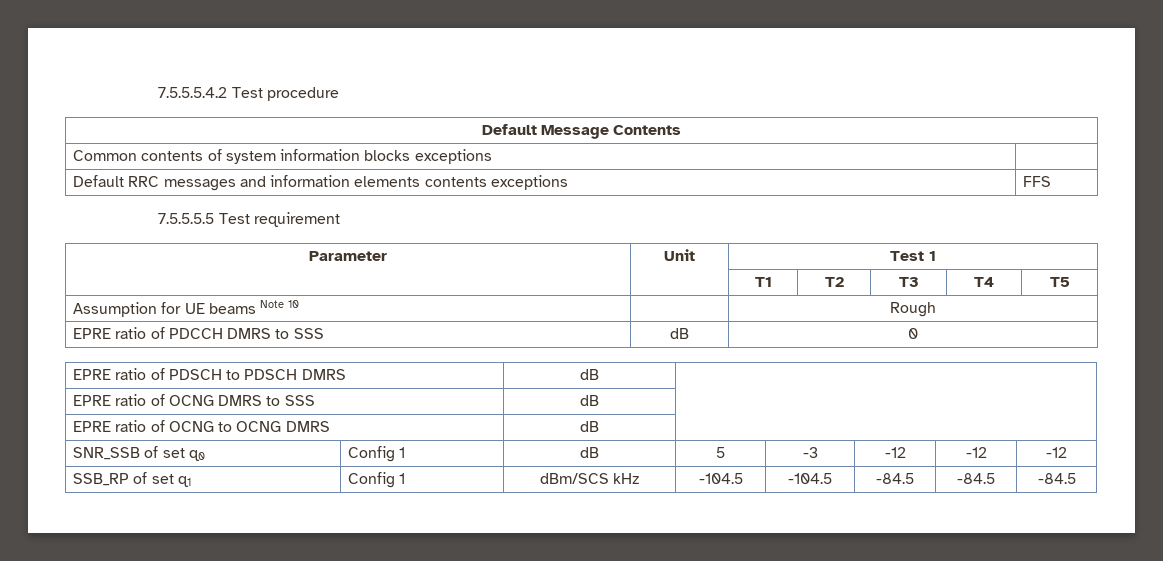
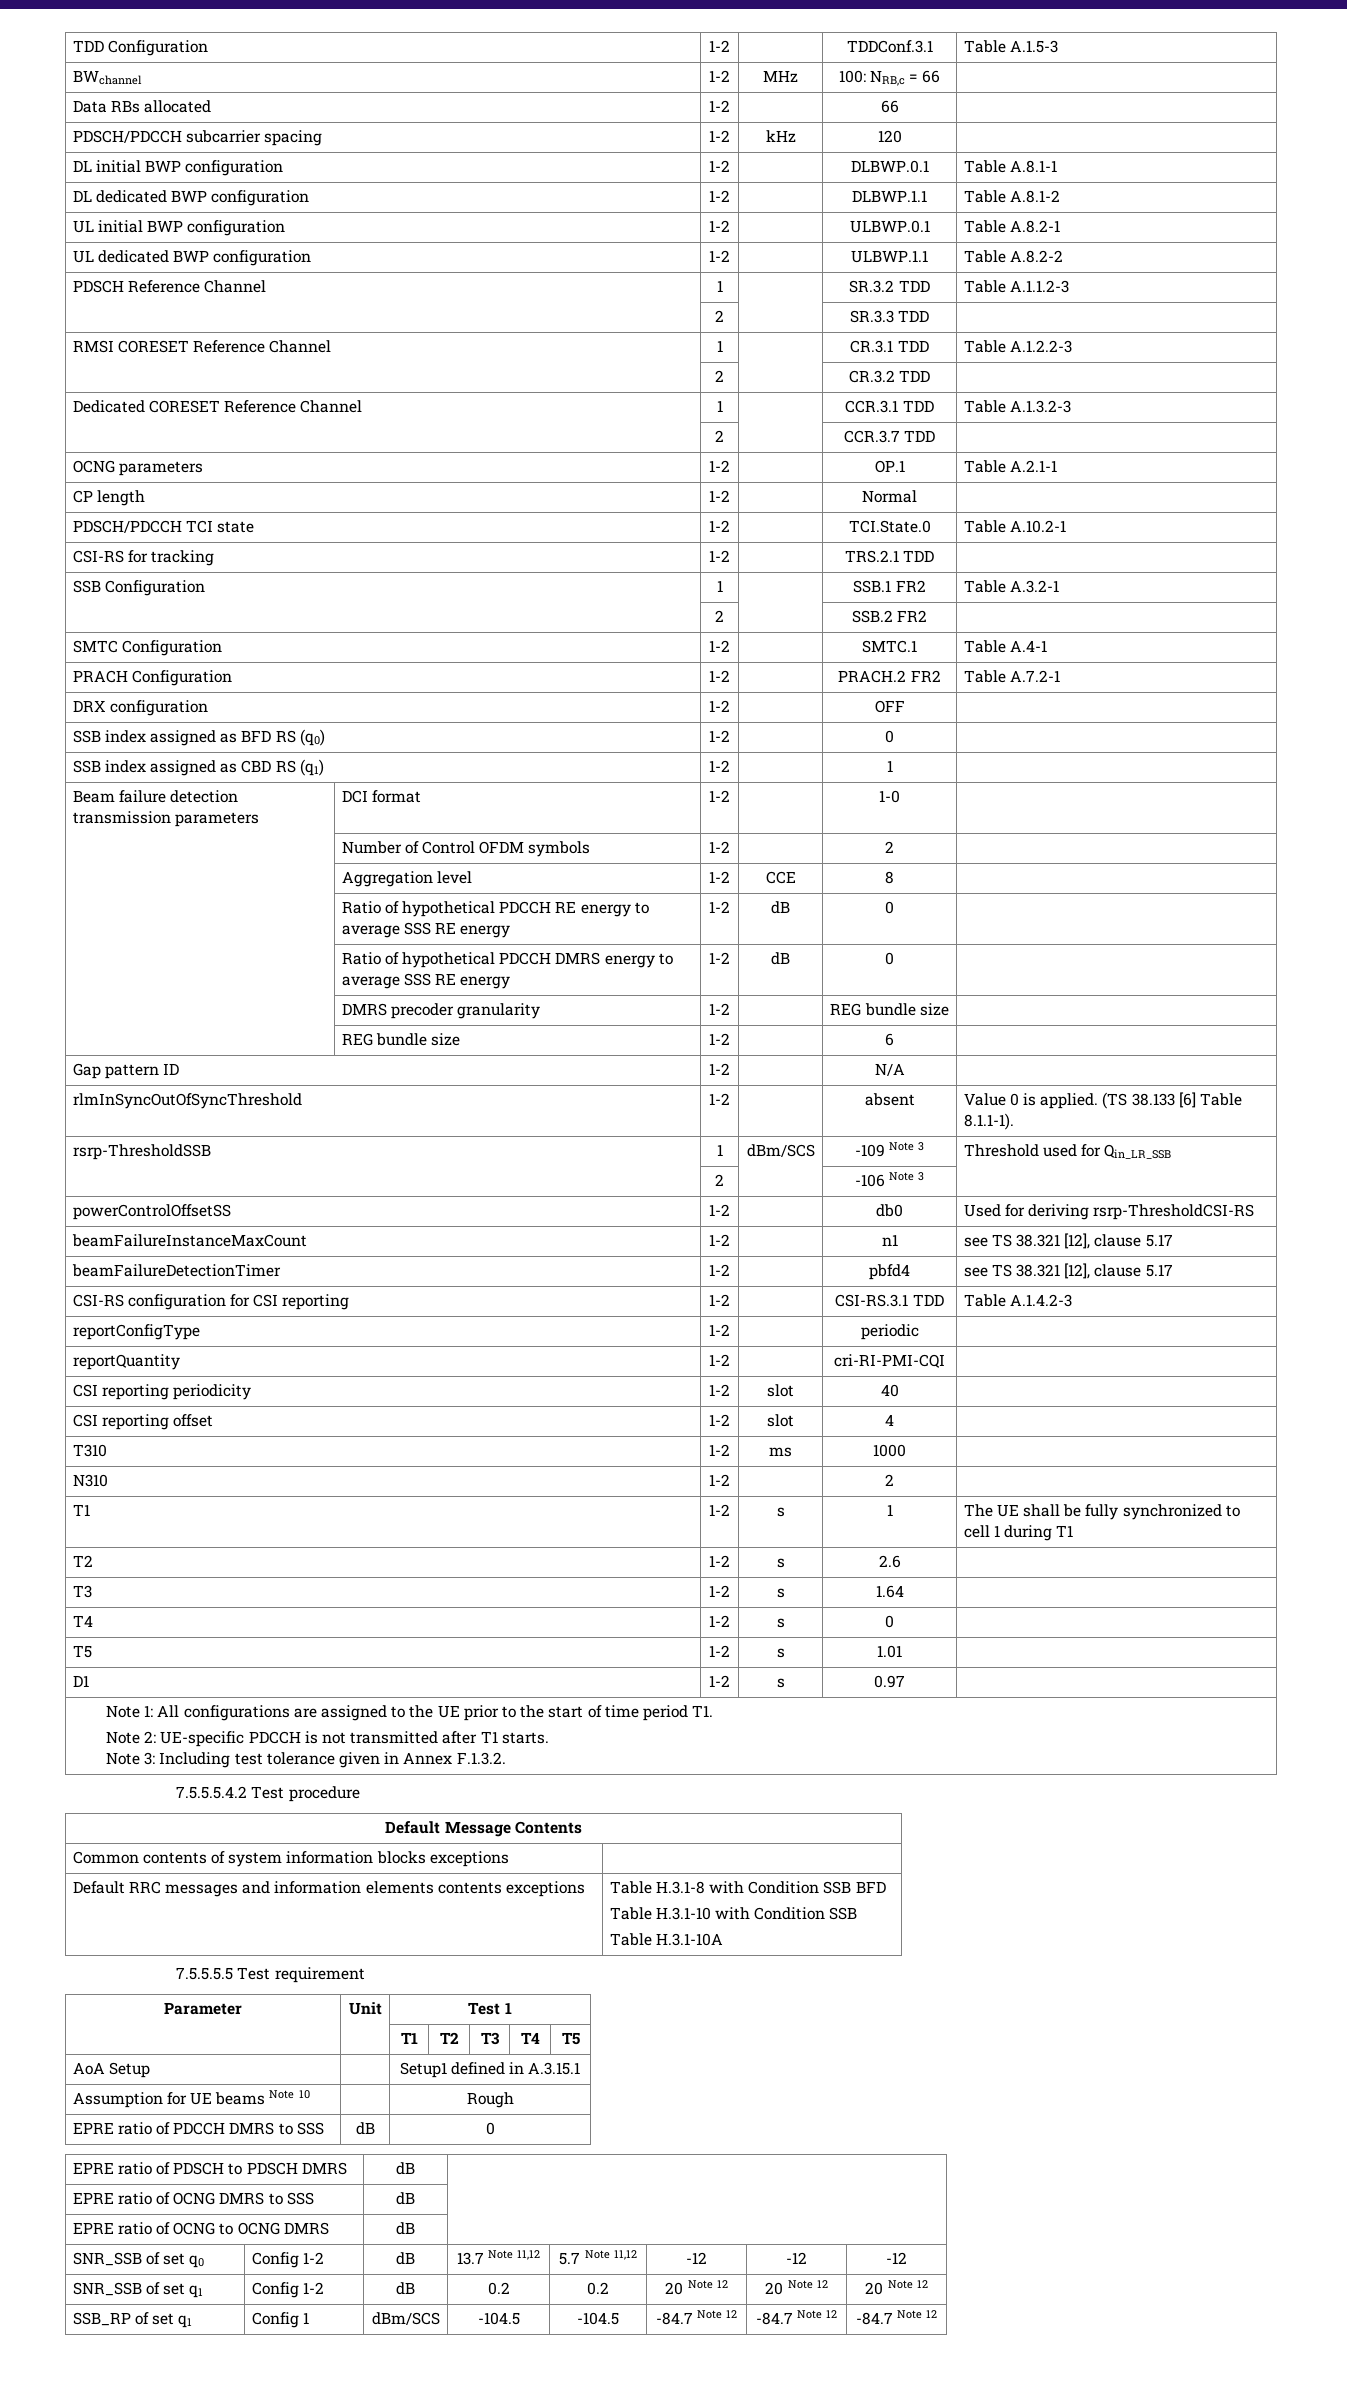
(158, 92) none -> [72,40,208,56] [709,40,730,52] [846,40,933,53] [963,40,1058,53] [72,70,142,85] [709,70,730,82] [762,70,798,82] [838,70,941,86] [72,100,212,113] [709,100,730,112] [880,100,899,113] [72,130,323,146] [709,130,730,142] [765,130,796,142] [877,130,902,143] [72,160,284,176] [709,160,730,172] [850,160,929,173] [963,160,1057,173] [72,190,310,206] [709,190,730,202] [851,190,927,202] [963,190,1060,203] [72,220,286,236] [709,220,730,232] [849,220,930,233] [963,220,1060,233] [72,250,312,266] [709,250,730,262] [850,250,928,263] [963,250,1063,263] [72,280,267,293] [716,280,723,292] [849,280,930,293] [963,280,1069,293] [715,310,724,322] [849,310,930,323] [72,340,332,353] [716,340,723,352] [850,340,929,353] [963,340,1072,353] [715,370,724,382] [848,370,931,383] [72,400,363,413] [716,400,723,412] [845,400,934,413] [963,400,1071,413] [715,430,724,442] [843,430,936,443] [72,460,203,476] [709,460,730,472] [874,460,905,473] [963,460,1057,473] [72,490,145,506] [709,490,730,502] [861,490,917,503] [72,520,255,533] [709,520,730,532] [848,520,931,533] [963,520,1066,533] [72,550,215,566] [709,550,730,562] [844,550,935,563] [72,580,205,596] [716,580,723,592] [853,580,926,593] [963,580,1059,593] [715,610,724,622] [851,610,928,623] [72,640,222,656] [709,640,730,652] [861,640,917,653] [963,640,1047,653] [72,670,232,686] [709,670,730,682] [838,670,941,683] [963,670,1060,683] [72,700,208,716] [709,700,730,712] [874,700,905,713] [72,729,325,746] [709,730,730,742] [884,730,894,743] [72,759,324,776] [709,760,730,772] [886,760,893,772] [72,790,239,803] [72,811,259,827] [341,790,421,803] [709,790,730,802] [878,790,900,803] [341,841,591,857] [709,841,730,853] [884,841,894,853] [341,871,472,887] [709,871,730,883] [765,871,796,884] [884,871,894,884] [341,901,649,917] [341,922,511,938] [709,901,730,913] [770,901,790,914] [884,901,894,914] [341,952,673,968] [341,973,511,989] [709,952,730,964] [770,952,790,965] [884,952,894,965] [341,1003,541,1019] [709,1003,730,1015] [830,1003,949,1016] [341,1033,461,1046] [709,1033,730,1045] [884,1033,894,1046] [72,1063,180,1079] [709,1063,730,1075] [874,1063,905,1076] [72,1093,302,1109] [709,1093,730,1105] [864,1093,915,1106] [963,1092,1243,1109] [963,1113,1014,1130] [72,1144,211,1160] [716,1144,723,1156] [746,1144,815,1157] [854,1142,925,1157] [963,1144,1172,1159] [715,1174,724,1186] [854,1172,925,1187] [72,1204,231,1220] [709,1204,730,1216] [875,1204,903,1217] [963,1204,1255,1220] [71,1234,307,1247] [709,1234,730,1246] [881,1234,898,1246] [963,1233,1173,1249] [71,1264,281,1277] [709,1264,730,1276] [868,1264,910,1280] [963,1263,1173,1279] [72,1294,350,1310] [709,1294,730,1306] [835,1294,944,1307] [963,1294,1072,1307] [72,1324,200,1340] [709,1324,730,1336] [860,1324,919,1340] [72,1354,180,1370] [709,1354,730,1366] [833,1354,945,1368] [72,1384,252,1400] [709,1384,730,1396] [766,1384,794,1397] [880,1384,899,1397] [72,1414,214,1430] [709,1414,730,1426] [766,1414,794,1427] [884,1414,894,1426] [72,1444,107,1457] [709,1444,730,1456] [768,1447,792,1457] [872,1444,906,1457] [72,1474,108,1487] [709,1474,730,1486] [884,1474,894,1486] [72,1504,90,1516] [709,1504,730,1516] [776,1507,785,1517] [886,1504,893,1516] [963,1504,1240,1520] [963,1525,1074,1541] [72,1555,93,1567] [709,1555,730,1567] [776,1558,785,1568] [878,1555,901,1568] [72,1585,92,1598] [709,1585,730,1597] [776,1588,785,1598] [875,1585,904,1598] [72,1615,93,1627] [709,1615,730,1627] [776,1618,785,1628] [884,1615,894,1628] [72,1645,92,1658] [709,1645,730,1657] [776,1648,785,1658] [876,1645,902,1658] [72,1675,89,1687] [709,1675,730,1687] [776,1678,785,1688] [873,1675,905,1688] [106,1705,714,1721] [106,1731,549,1747] [106,1752,506,1768] TDD Configuration | 1-2 | | TDDConf.3.1 | Table A.1.5-3 // BWchannel | 1-2 | MHz | 100: NRB,c = 66 | // Data RBs allocated | 1-2 | | 66 | // PDSCH/PDCCH subcarrier spacing | 1-2 | kHz | 120 | // DL initial BWP configuration | 1-2 | | DLBWP.0.1 | Table A.8.1-1 // DL dedicated BWP configuration | 1-2 | | DLBWP.1.1 | Table A.8.1-2 // UL initial BWP configuration | 1-2 | | ULBWP.0.1 | Table A.8.2-1 // UL dedicated BWP configuration | 1-2 | | ULBWP.1.1 | Table A.8.2-2 // PDSCH Reference Channel | 1 | | SR.3.2 TDD | Table A.1.1.2-3 // | 2 | | SR.3.3 TDD | // RMSI CORESET Reference Channel | 1 | | CR.3.1 TDD | Table A.1.2.2-3 // | 2 | | CR.3.2 TDD | // Dedicated CORESET Reference Channel | 1 | | CCR.3.1 TDD | Table A.1.3.2-3 // | 2 | | CCR.3.7 TDD | // OCNG parameters | 1-2 | | OP.1 | Table A.2.1-1 // CP length | 1-2 | | Normal | // PDSCH/PDCCH TCI state | 1-2 | | TCI.State.0 | Table A.10.2-1 // CSI-RS for tracking | 1-2 | | TRS.2.1 TDD | // SSB Configuration | 1 | | SSB.1 FR2 | Table A.3.2-1 // | 2 | | SSB.2 FR2 | // SMTC Configuration | 1-2 | | SMTC.1 | Table A.4-1 // PRACH Configuration | 1-2 | | PRACH.2 FR2 | Table A.7.2-1 // DRX configuration | 1-2 | | OFF | // SSB index assigned as BFD RS (q0) | 1-2 | | 0 | // SSB index assigned as CBD RS (q1) | 1-2 | | 1 | // Beam failure detection transmission parameters | DCI format | 1-2 | | 1-0 | // | Number of Control OFDM symbols | 1-2 | | 2 | // | Aggregation level | 1-2 | CCE | 8 | // | Ratio of hypothetical PDCCH RE energy to average SSS RE energy | 1-2 | dB | 0 | // | Ratio of hypothetical PDCCH DMRS energy to average SSS RE energy | 1-2 | dB | 0 | // | DMRS precoder granularity | 1-2 | | REG bundle size | // | REG bundle size | 1-2 | | 6 | // Gap pattern ID | 1-2 | | N/A | // rlmInSyncOutOfSyncThreshold | 1-2 | | absent | Value 0 is applied. (TS 38.133 [6] Table 8.1.1-1). // rsrp-ThresholdSSB | 1 | dBm/SCS | -109 Note 3 | Threshold used for Qin_LR_SSB // | 2 | | -106 Note 3 | // powerControlOffsetSS | 1-2 | | db0 | Used for deriving rsrp-ThresholdCSI-RS // beamFailureInstanceMaxCount | 1-2 | | n1 | see TS 38.321 [12], clause 5.17 // beamFailureDetectionTimer | 1-2 | | pbfd4 | see TS 38.321 [12], clause 5.17 // CSI-RS configuration for CSI reporting | 1-2 | | CSI-RS.3.1 TDD | Table A.1.4.2-3 // reportConfigType | 1-2 | | periodic | // reportQuantity | 1-2 | | cri-RI-PMI-CQI | // CSI reporting periodicity | 1-2 | slot | 40 | // CSI reporting offset | 1-2 | slot | 4 | // T310 | 1-2 | ms | 1000 | // N310 | 1-2 | | 2 | // T1 | 1-2 | s | 1 | The UE shall be fully synchronized to cell 1 during T1 // T2 | 1-2 | s | 2.6 | // T3 | 1-2 | s | 1.64 | // T4 | 1-2 | s | 0 | // T5 | 1-2 | s | 1.01 | // D1 | 1-2 | s | 0.97 | // Note 1: All configurations are assigned to the UE prior to the start of time period T1. // Note 2: UE-specific PDCCH is not transmitted after T1 starts. // Note 3: Including test tolerance given in Annex F.1.3.2. //
[1022,176,1051,187] FFS -> [609,1881,886,1894] [609,1907,858,1920] [609,1933,723,1946] Table H.3.1-8 with Condition SSB BFD // Table H.3.1-10 with Condition SSB // Table H.3.1-10A
(1070, 282) none -> [72,2062,150,2078] [399,2062,581,2078] // AoA Setup | | Setup1 defined in A.3.15.1
[399,447,406,458] [580,447,599,458] [716,447,725,458] [802,447,818,458] [884,447,906,458] [965,447,987,458] [1046,447,1067,458] 1 | dB | 5 | -3 | -12 | -12 | -12 -> [302,2252,324,2264] [396,2252,415,2265] [456,2250,541,2265] [559,2250,637,2265] [685,2252,707,2264] [785,2252,807,2264] [885,2252,907,2264] [72,2282,204,2298] [251,2282,324,2298] [396,2282,415,2295] [487,2282,510,2295] [586,2282,609,2295] [665,2280,728,2295] [765,2280,828,2295] [865,2280,928,2295] 1-2 | dB | 13.7 Note 11,12 | 5.7 Note 11,12 | -12 | -12 | -12 // SNR_SSB of set q1 | Config 1-2 | dB | 0.2 | 0.2 | 20 Note 12 | 20 Note 12 | 20 Note 12
[613,473,640,484] kHz -> (440, 2318) none
[876,473,914,484] [957,473,995,484] [1037,473,1076,484] -84.5 | -84.5 | -84.5 -> [655,2310,738,2325] [755,2310,838,2325] [855,2310,938,2325] -84.7 Note 12 | -84.7 Note 12 | -84.7 Note 12

